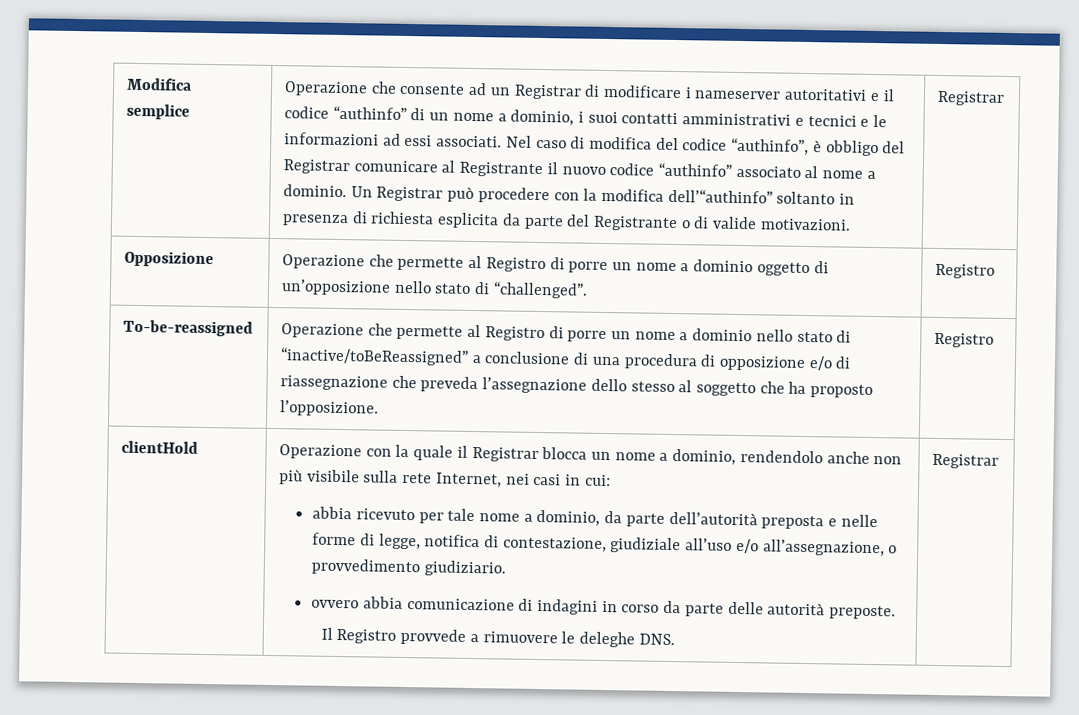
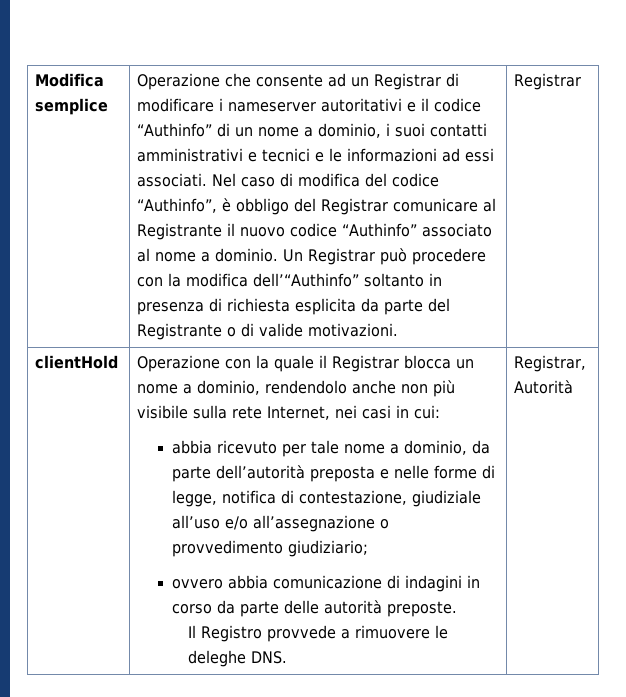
[332,105,407,120] “authinfo” -> [137,123,213,137] “Authinfo”
[731,137,810,156] “authinfo”, -> [137,198,218,213] “Authinfo”,
[658,162,733,177] “authinfo” -> [342,223,418,237] “Authinfo”
[667,188,773,204] dell’“authinfo” -> [253,273,360,287] dell’“Authinfo”
[123,250,214,268] [281,254,829,277] [280,279,588,299] [934,263,995,279] [122,319,253,337] [280,323,852,343] [279,347,852,371] [279,375,874,399] [279,400,379,417] [933,332,994,348] // Opposizione | Operazione che permette al Registro di porre un nome a dominio oggetto di un’opposizione nello stato di “challenged”. | Registro // To-be-reassigned | Operazione che permette al Registro di porre un nome a dominio nello stato di “inactive/toBeReassigned” a conclusione di una procedura di opposizione e/o di riassegnazione che preveda l’assegnazione dello stesso al soggetto che ha proposto l’opposizione. | Registro -> (582, 81) none
[762,539,885,557] all’assegnazione, -> [252,515,375,532] all’assegnazione
[423,560,506,577] giudiziario. -> [287,540,368,557] giudiziario;
[931,453,999,469] Registrar -> [514,355,587,372] [514,380,574,394] Registrar, Autorità

